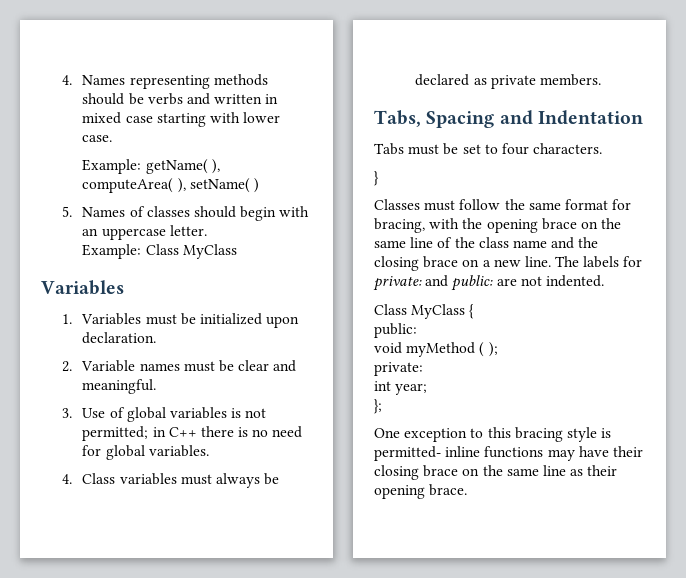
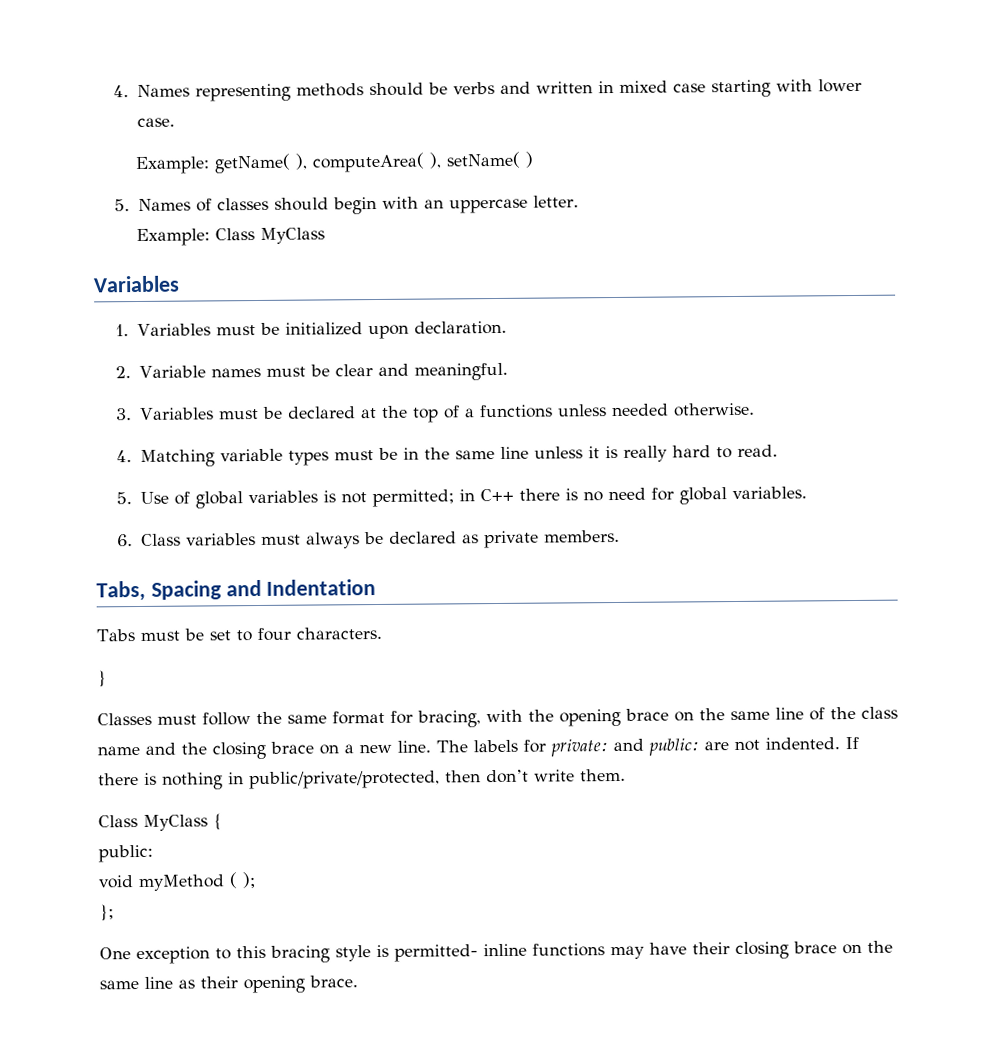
(72, 413) none -> [140,402,756,423] [116,444,779,467] [116,492,133,505] Variables must be declared at the top of a functions unless needed otherwise. // 4. Matching variable types must be in the same line unless it is really hard to read. // 5.
[61,474,72,484] 4. -> [117,534,134,547] 6.
(604, 281) none -> [845,736,859,750] [98,768,626,790] If there is nothing in public/private/protected, then don’t write them.
[374,362,423,376] [374,381,428,395] // private: // int year; -> (256, 880) none

